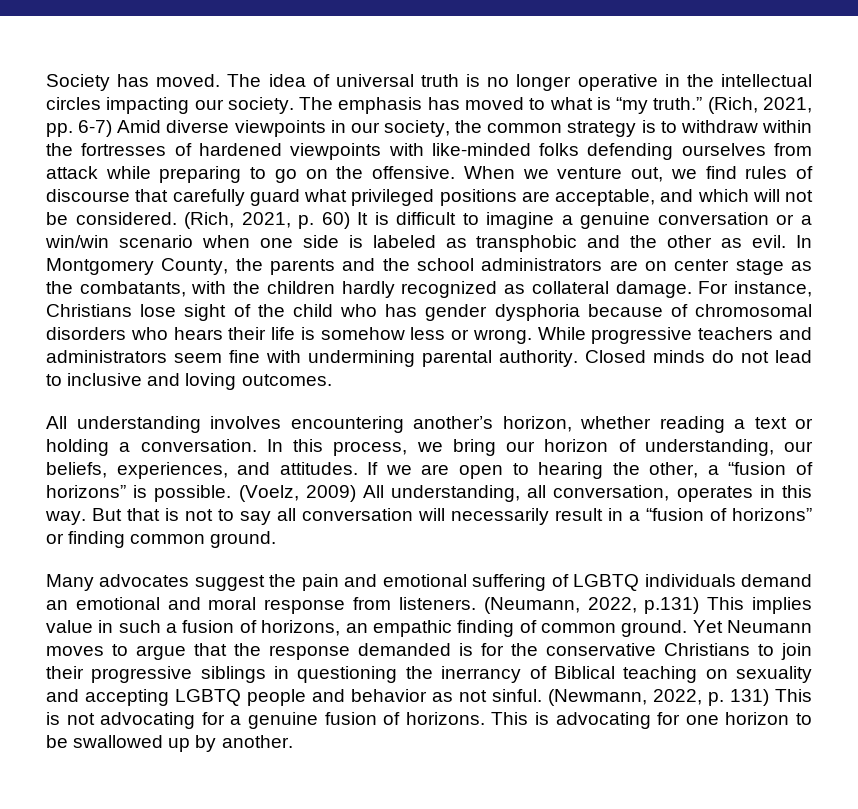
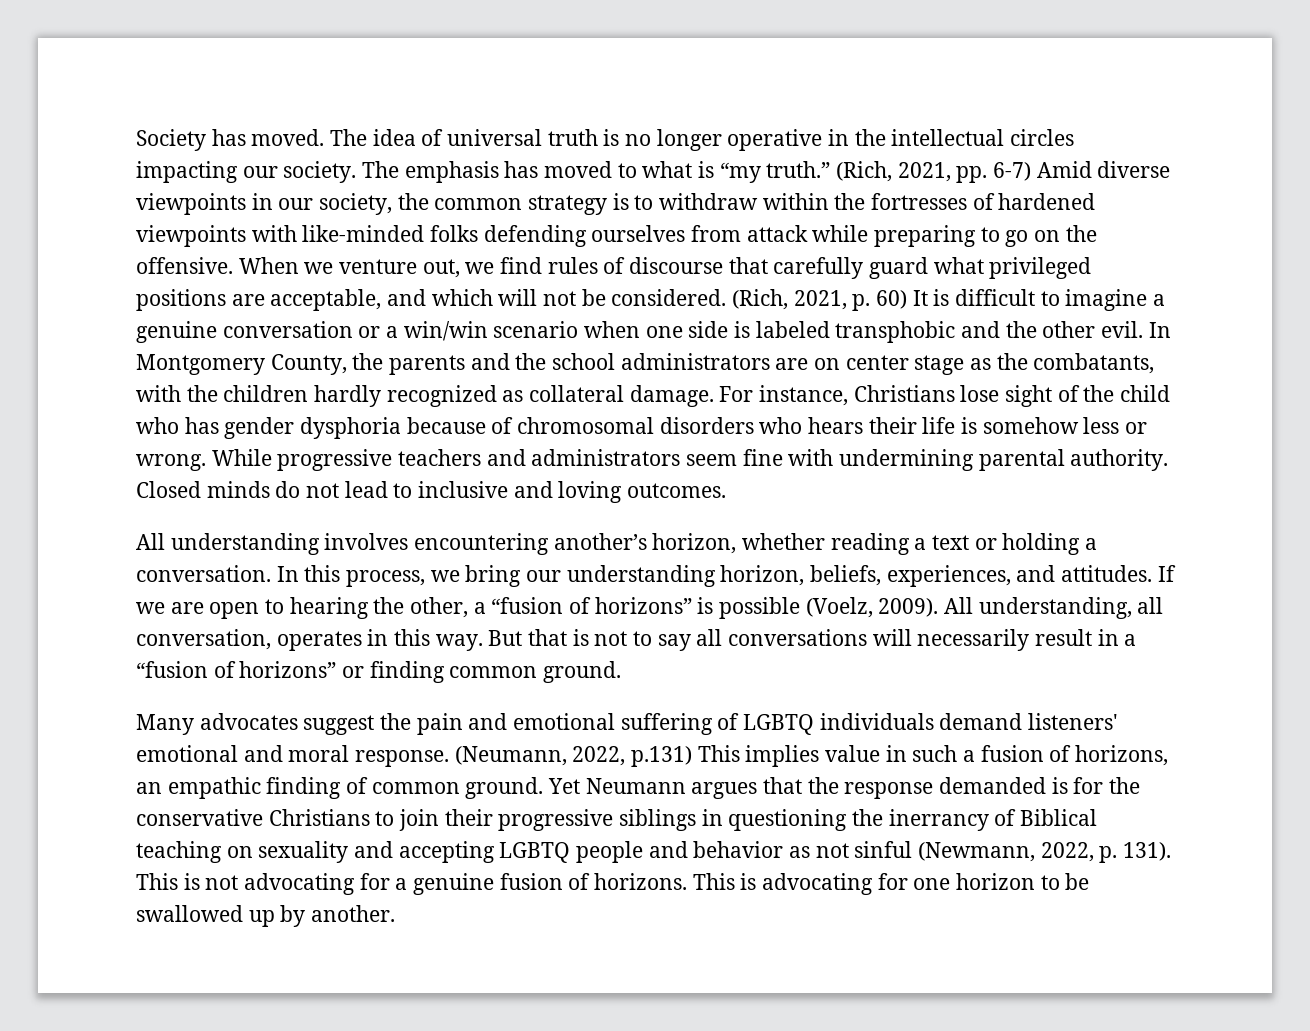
[445,238,467,248] as -> (830, 329) none
[721,238,743,248] as -> (1096, 329) none
[544,439,813,456] horizon of understanding, our -> [566,565,805,587] understanding horizon,
[154,485,356,502] possible. (Voelz, 2009) -> [719,597,939,619] possible (Voelz, 2009).
[302,508,413,521] conversation -> [728,629,868,646] conversations
[46,600,68,610] an -> [1028,713,1119,730] listeners'
[264,597,476,614] response from listeners. -> [355,750,450,767] response.
[46,644,186,660] moves to argue -> [691,782,758,799] argues
[492,689,542,702] sinful. -> [854,841,913,858] sinful
[730,689,769,706] 131) -> [1123,842,1172,861] 131).

